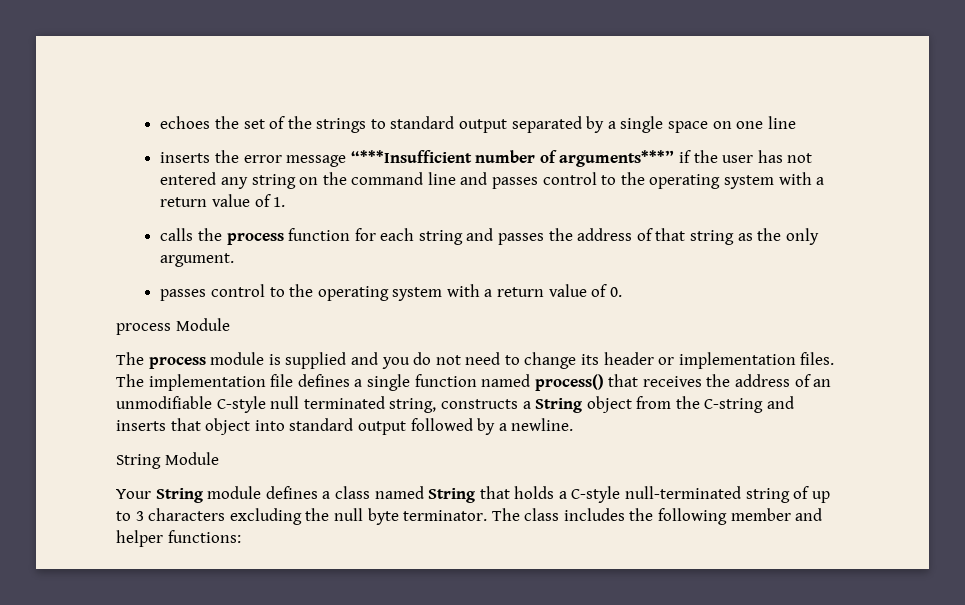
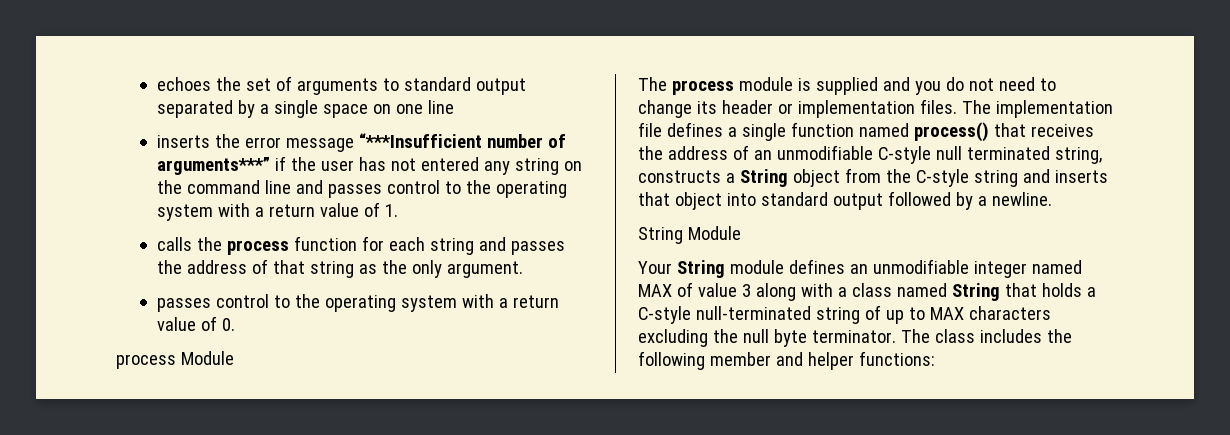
[287,116,367,133] the strings -> [296,78,378,95] arguments
[704,398,764,413] C-string -> [915,169,1018,187] C-style string
(318, 492) none -> [849,259,1082,278] [638,282,833,301] an unmodifiable integer named MAX of value 3 along with
[135,511,144,521] 3 -> [929,307,964,320] MAX

